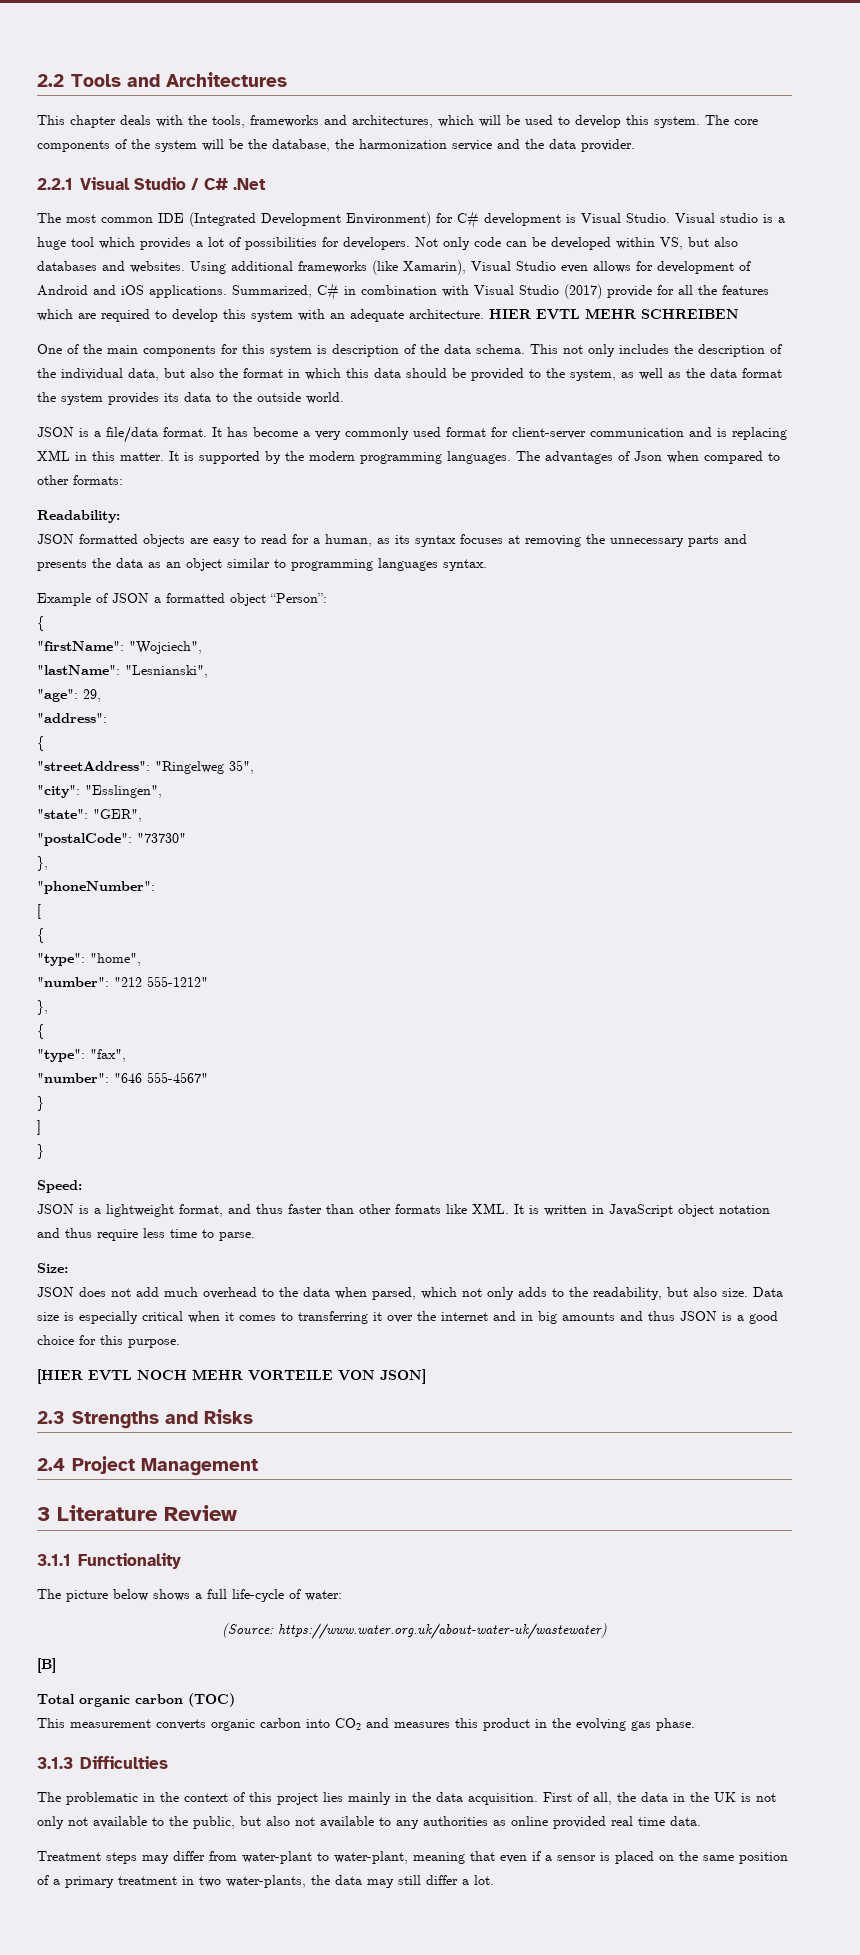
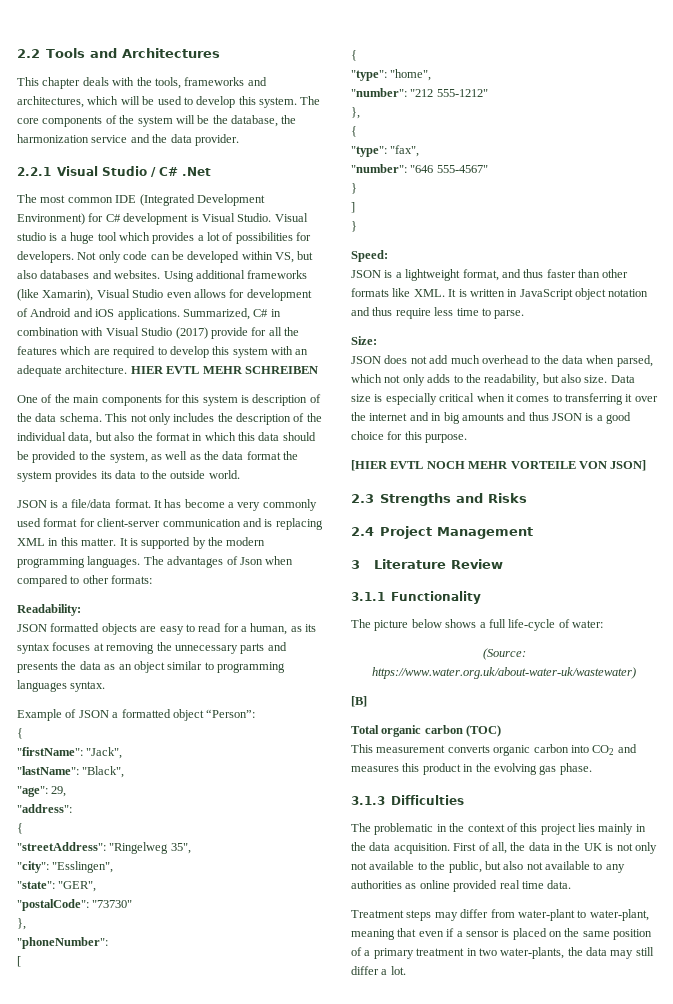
[129,641,202,654] "Wojciech", -> [86,747,123,759] "Jack",
[125,665,208,678] "Lesnianski", -> [82,766,125,778] "Black",

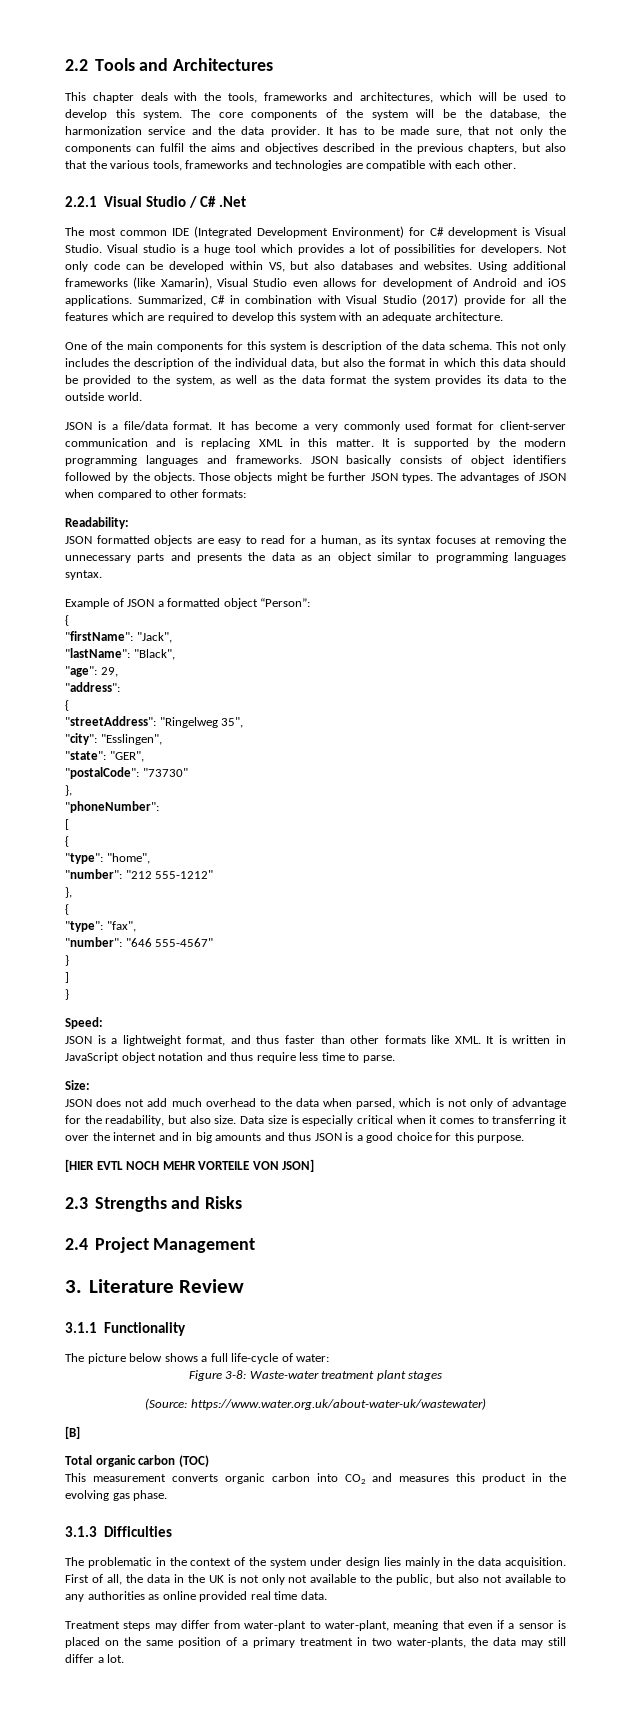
(239, 140) none -> [326,126,566,137] [65,143,566,154] [65,160,516,171] It has to be made sure, that not only the components can fulfil the aims and objectives described in the previous chapters, but also that the various tools, frameworks and technologies are compatible with each other.
[130,366,318,374] HIER EVTL MEHR SCHREIBEN -> (503, 316) none
[87,556,141,568] languages. -> [145,455,567,466] [65,472,433,483] languages and frameworks. JSON basically consists of object identifiers followed by the objects. Those objects might be further JSON types.
[239,557,263,565] Json -> [539,473,566,481] JSON
[384,374,463,386] not only adds to -> [435,1098,566,1109] [65,1115,81,1124] is not only of advantage for
[351,560,360,569] 3 -> [65,1280,82,1293] 3.
(603, 624) none -> [188,1370,443,1381] // Figure 3-8: Waste-water treatment plant stages
[520,823,576,835] this project -> [249,1557,380,1568] the system under design

